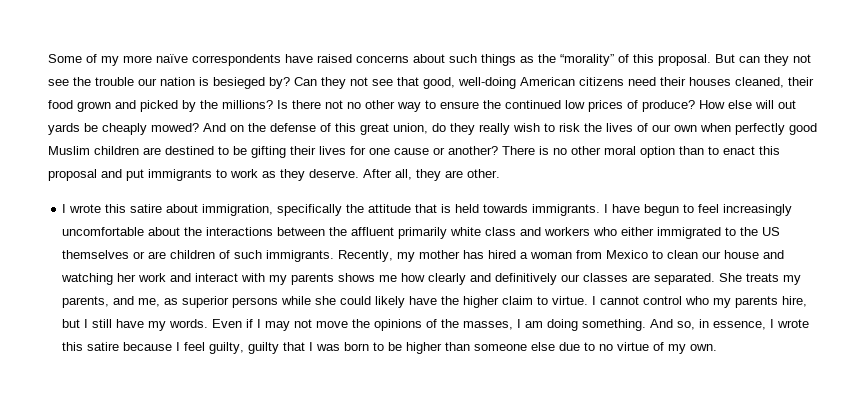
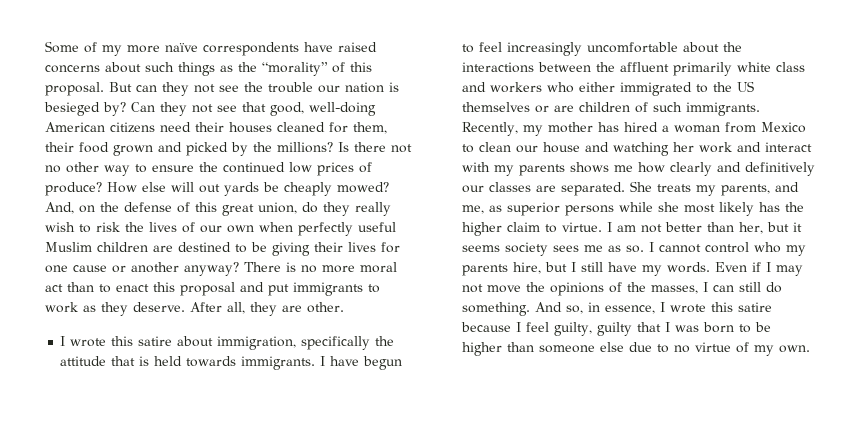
[735,77,784,88] cleaned, -> [277,122,387,134] cleaned for them,
[203,123,226,132] And -> [45,202,74,214] And,
[789,123,817,135] good -> [358,222,396,232] useful
[251,146,286,158] gifting -> [272,242,310,256] giving
[448,146,498,155] another? -> [131,262,239,276] another anyway?
[571,146,675,158] other moral option -> [322,262,397,273] [45,284,63,292] more moral act
[340,296,438,308] could likely have -> [684,202,781,216] most likely has
(597, 300) none -> [617,222,803,234] [462,242,655,256] am not better than her, but it seems society sees me as so. I
[525,319,579,331] am doing -> [713,282,783,293] can still do

